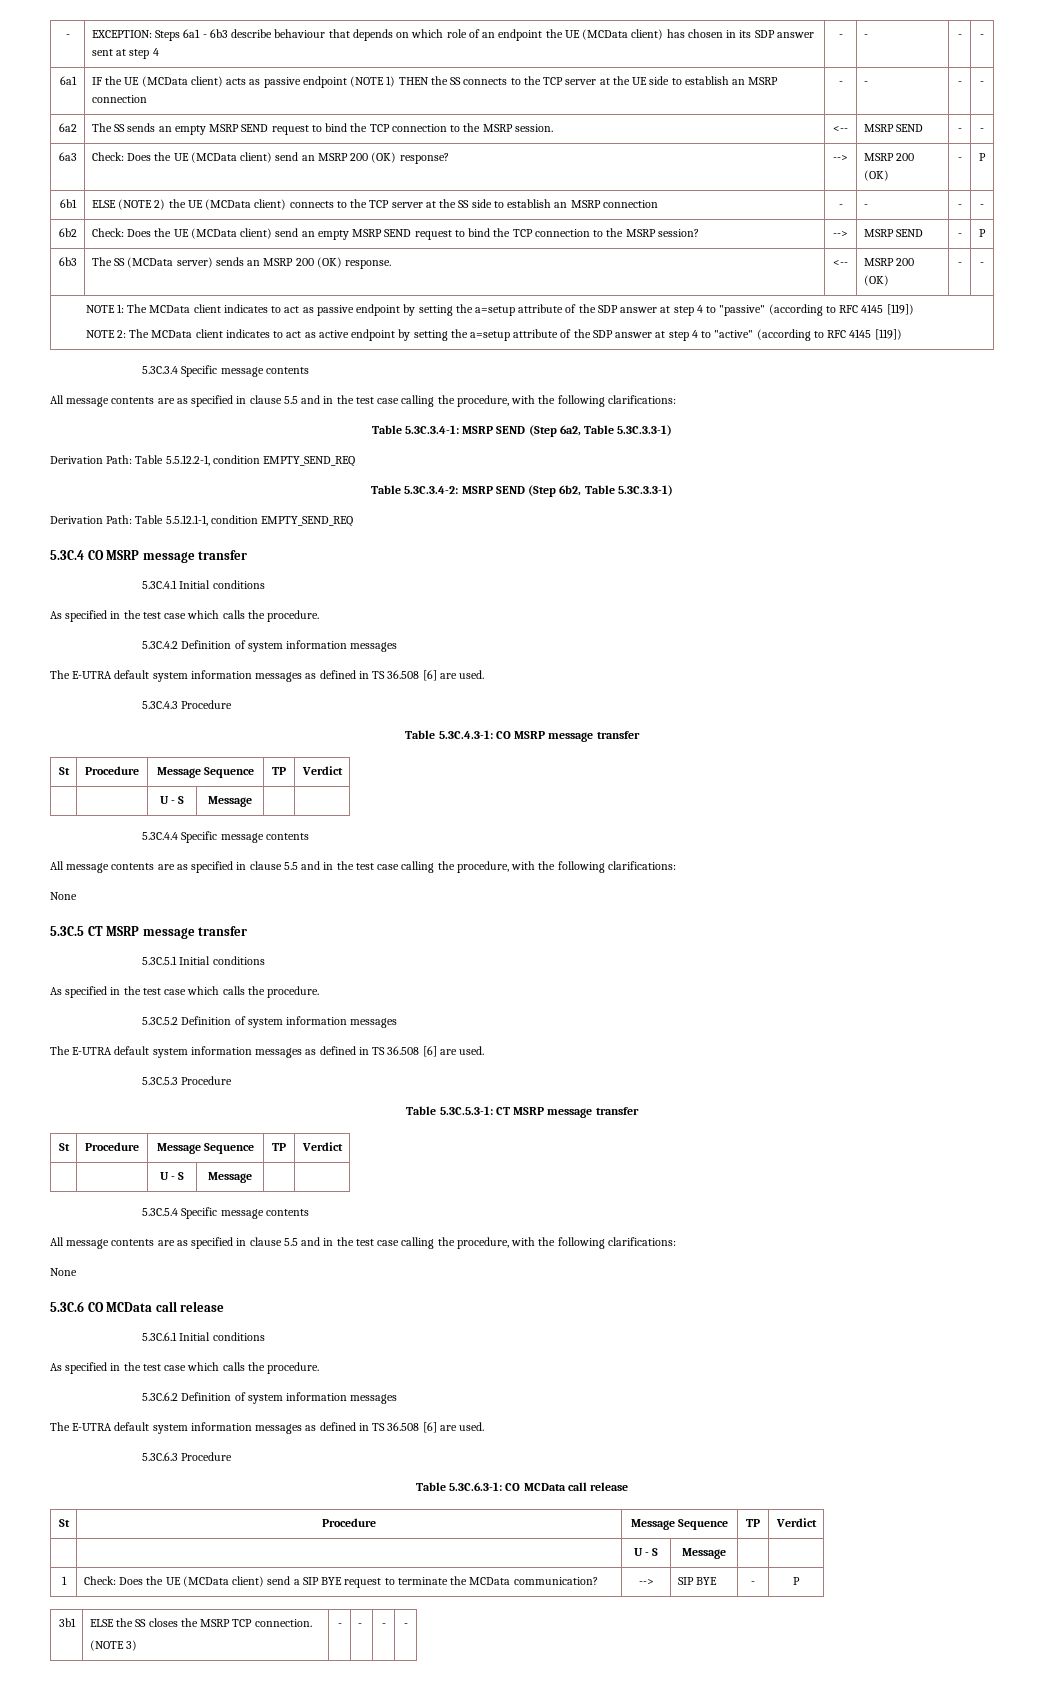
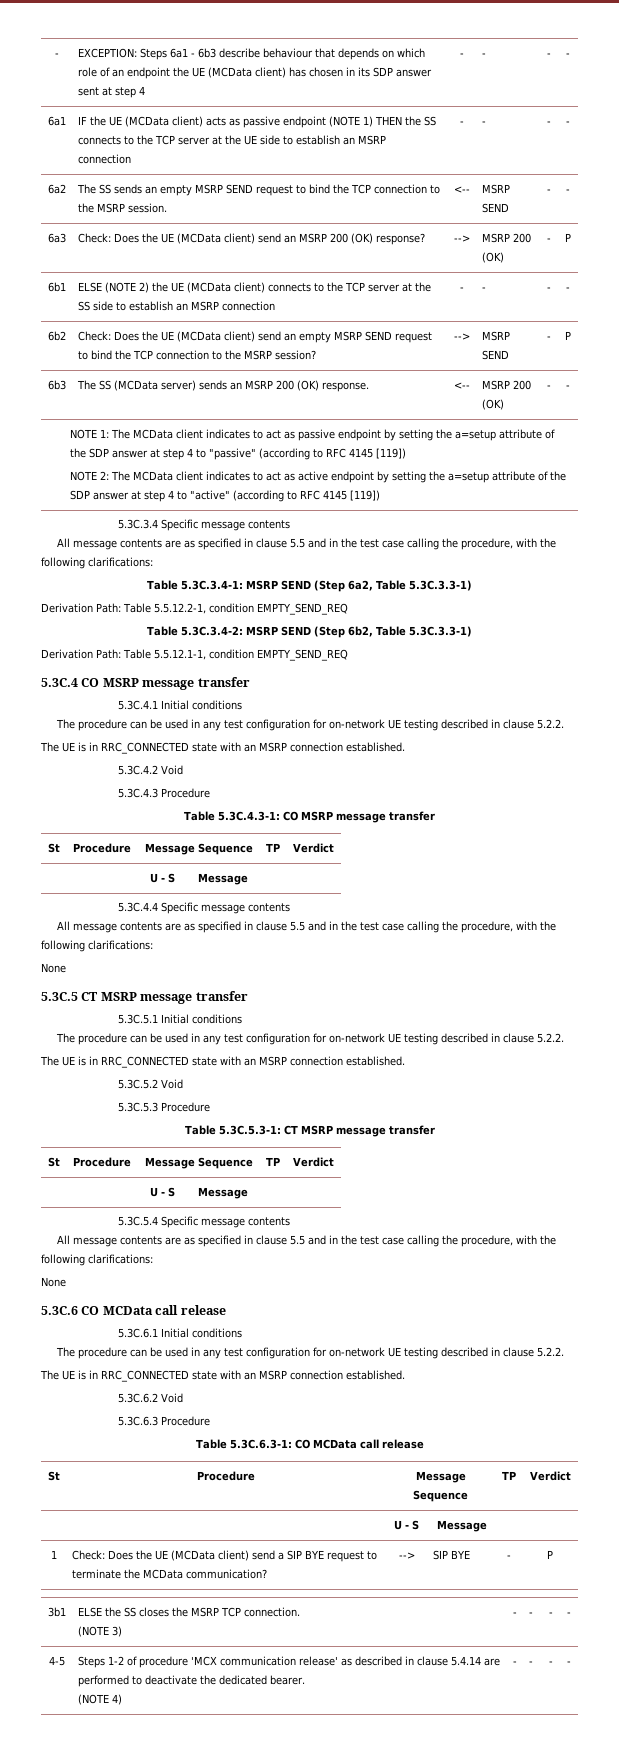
[50,610,320,622] [142,640,398,652] [50,670,485,682] As specified in the test case which calls the procedure. // 5.3C.4.2 Definition of system information messages // The E-UTRA default system information messages as defined in TS 36.508 [6] are used. -> [55,719,564,731] [40,742,405,754] [118,765,184,775] The procedure can be used in any test configuration for on-network UE testing described in clause 5.2.2. // The UE is in RRC_CONNECTED state with an MSRP connection established. // 5.3C.4.2 Void
[50,986,320,998] [142,1016,398,1028] [50,1046,485,1058] As specified in the test case which calls the procedure. // 5.3C.5.2 Definition of system information messages // The E-UTRA default system information messages as defined in TS 36.508 [6] are used. -> [55,1033,564,1045] [40,1056,405,1068] [118,1079,184,1089] The procedure can be used in any test configuration for on-network UE testing described in clause 5.2.2. // The UE is in RRC_CONNECTED state with an MSRP connection established. // 5.3C.5.2 Void
[50,1362,320,1374] [142,1392,398,1404] [50,1422,485,1434] As specified in the test case which calls the procedure. // 5.3C.6.2 Definition of system information messages // The E-UTRA default system information messages as defined in TS 36.508 [6] are used. -> [55,1347,564,1359] [40,1370,405,1382] [118,1393,184,1403] The procedure can be used in any test configuration for on-network UE testing described in clause 5.2.2. // The UE is in RRC_CONNECTED state with an MSRP connection established. // 5.3C.6.2 Void
(408, 1625) none -> [49,1656,65,1666] [78,1656,501,1668] [78,1675,306,1687] [78,1694,123,1705] [513,1661,517,1665] [529,1661,534,1665] [548,1661,553,1665] [566,1661,571,1665] // 4-5 | Steps 1-2 of procedure 'MCX communication release' as described in clause 5.4.14 are performed to deactivate the dedicated bearer. // (NOTE 4) | - | - | - | -

